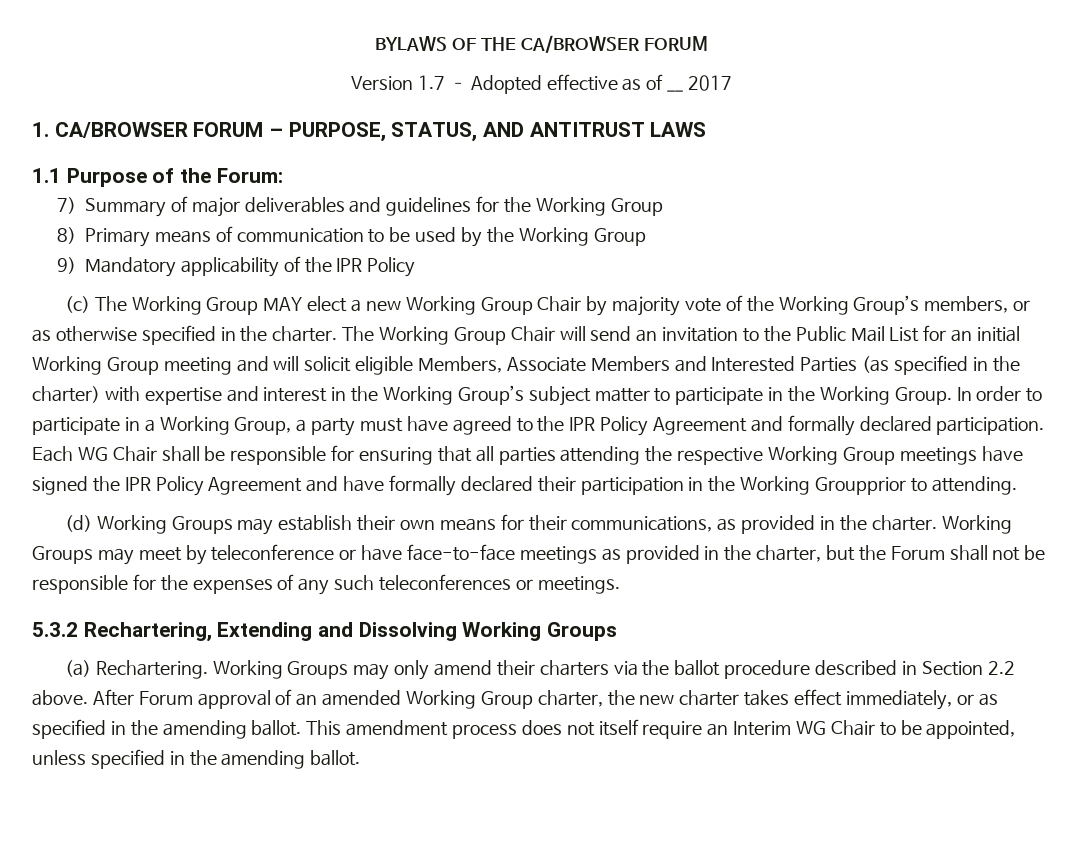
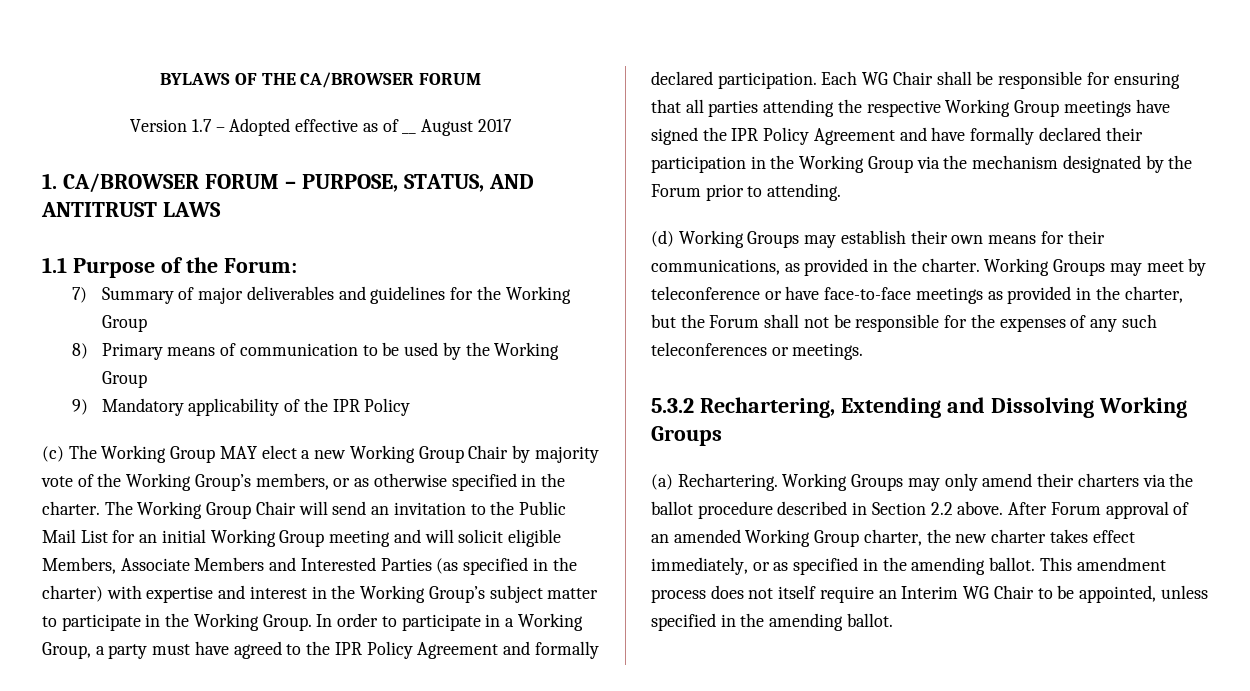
(684, 90) none -> [421,119,474,136] August
[815,477,907,495] Groupprior -> [867,155,1193,173] [651,184,744,201] Group via the mechanism designated by the Forum prior

